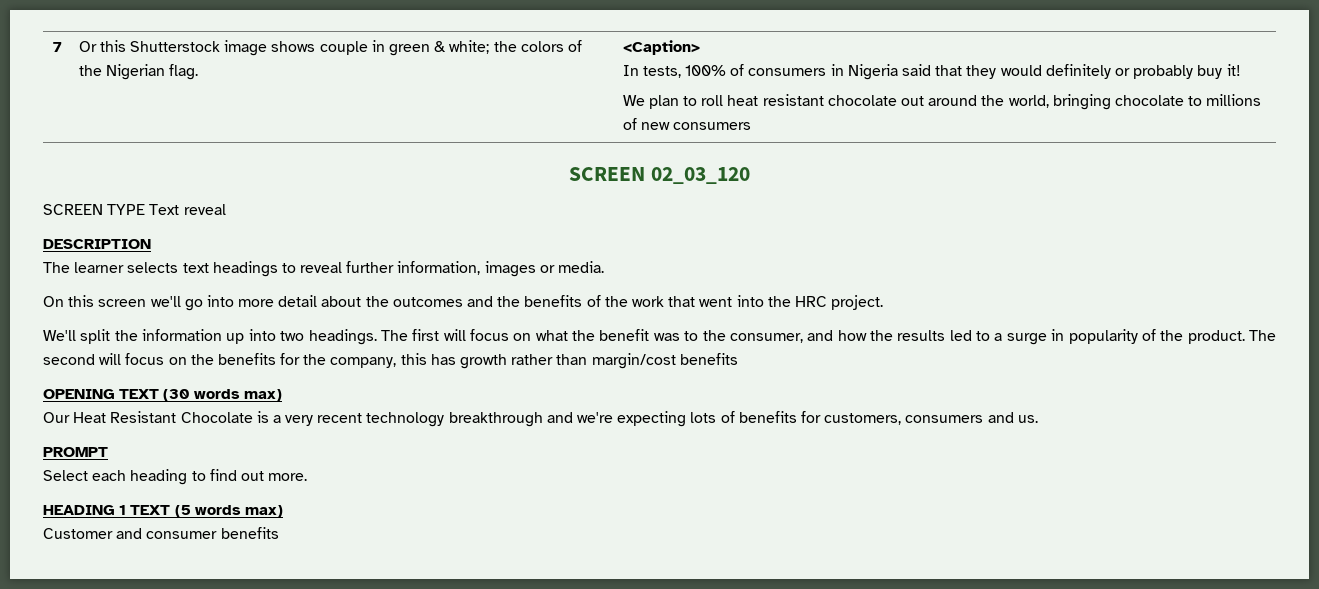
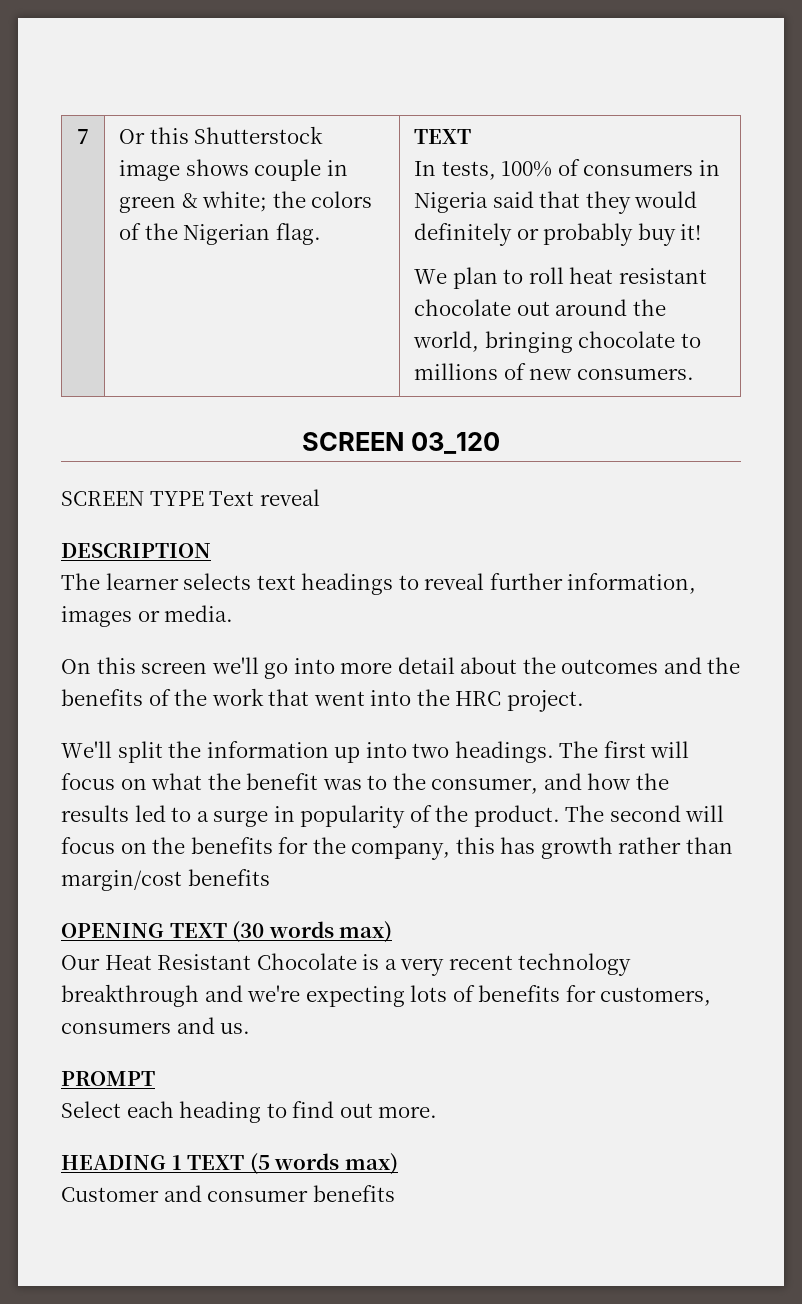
[622,40,700,55] <Caption> -> [414,129,472,144] TEXT
[673,122,752,130] [569,167,750,184] consumers // SCREEN 02_03_120 -> [576,368,694,380] [302,432,500,454] consumers. // SCREEN 03_120

